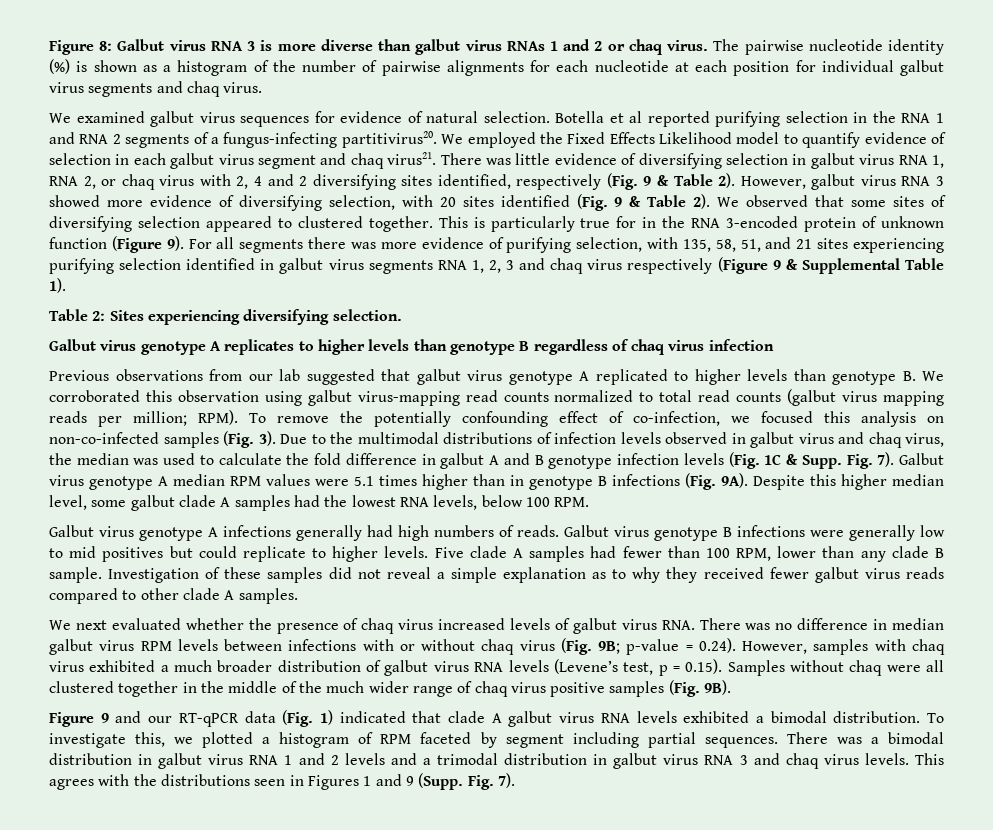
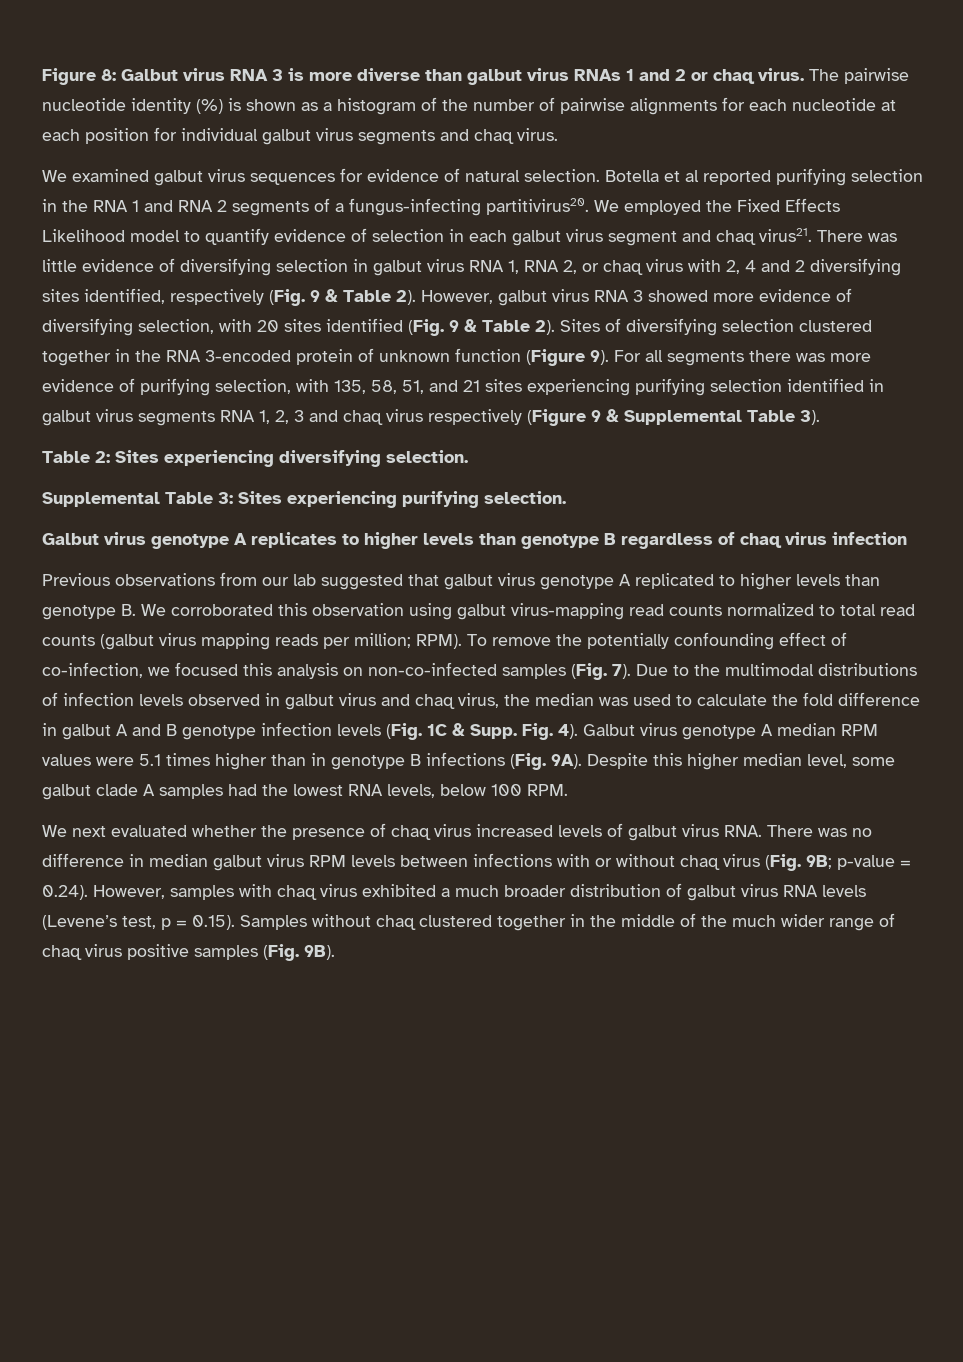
[717,195,947,207] [49,216,637,232] We observed that some sites of diversifying selection appeared to clustered together. This is particularly true for -> [560,318,872,336] [42,350,111,366] Sites of diversifying selection clustered together
[49,278,66,293] 1). -> [800,410,820,425] 3).
(402, 315) none -> [42,491,566,508] // Supplemental Table 3: Sites experiencing purifying selection.
[258,431,276,446] 3). -> [612,664,631,679] 7).
[877,452,895,467] 7). -> [558,724,578,739] 4).
[49,525,945,541] [49,546,944,562] [49,567,945,583] [49,588,298,604] // Galbut virus genotype A infections generally had high numbers of reads. Galbut virus genotype B infections were generally low to mid positives but could replicate to higher levels. Five clade A samples had fewer than 100 RPM, lower than any clade B sample. Investigation of these samples did not reveal a simple explanation as to why they received fewer galbut virus reads compared to other clade A samples. -> (568, 790) none
[886,660,945,672] were all -> (416, 922) none
[49,710,945,727] [49,732,944,748] [49,753,945,769] [49,773,515,790] // Figure 9 and our RT-qPCR data (Fig. 1) indicated that clade A galbut virus RNA levels exhibited a bimodal distribution. To investigate this, we plotted a histogram of RPM faceted by segment including partial sequences. There was a bimodal distribution in galbut virus RNA 1 and 2 levels and a trimodal distribution in galbut virus RNA 3 and chaq virus levels. This agrees with the distributions seen in Figures 1 and 9 (Supp. Fig. 7). -> (335, 952) none

